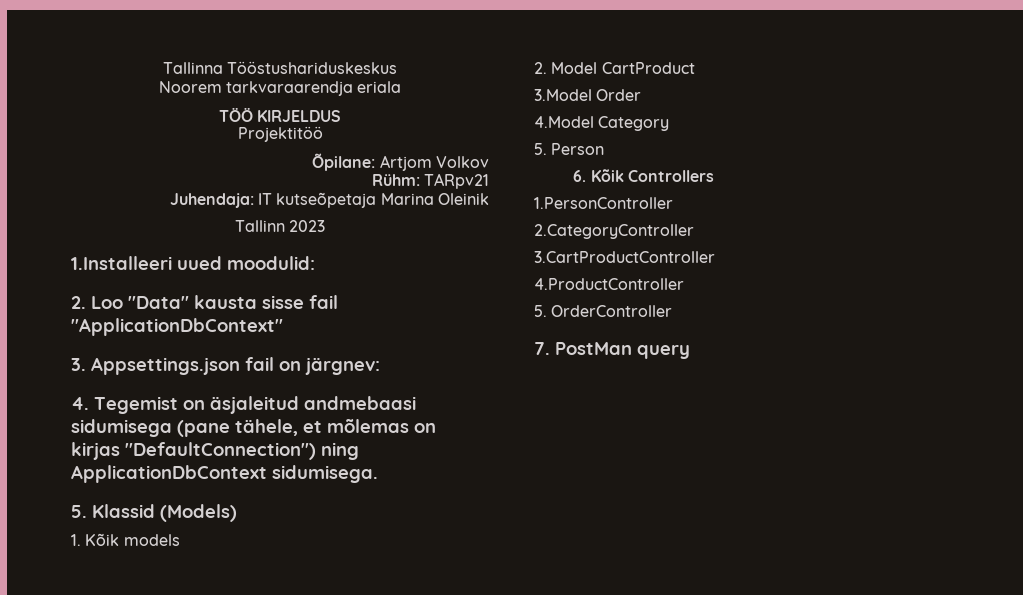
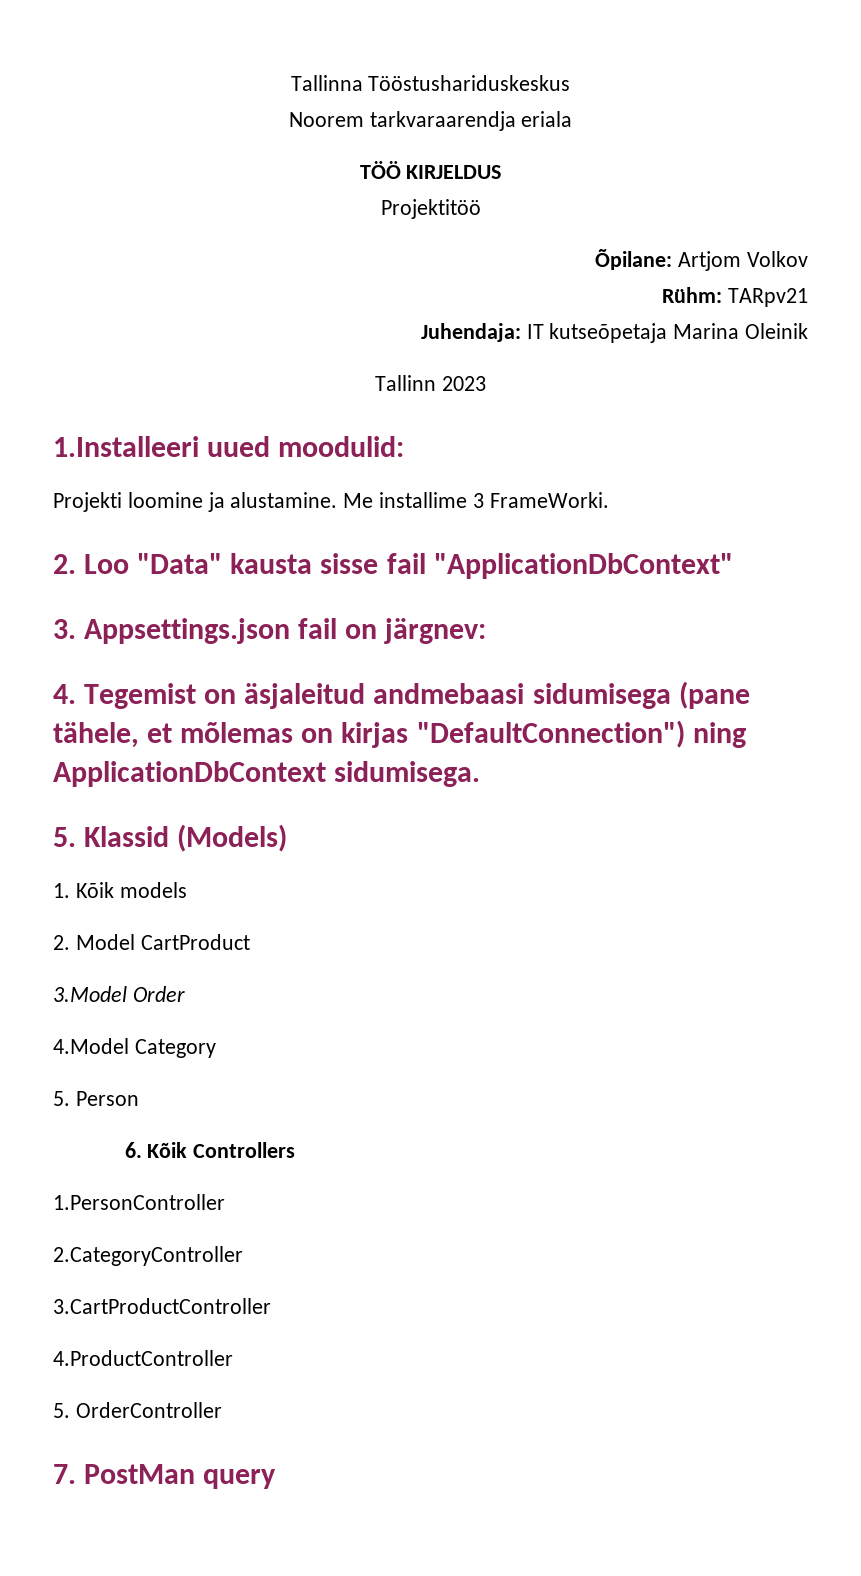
(315, 263) none -> [53,492,609,512] // Projekti loomine ja alustamine. Me installime 3 FrameWorki.

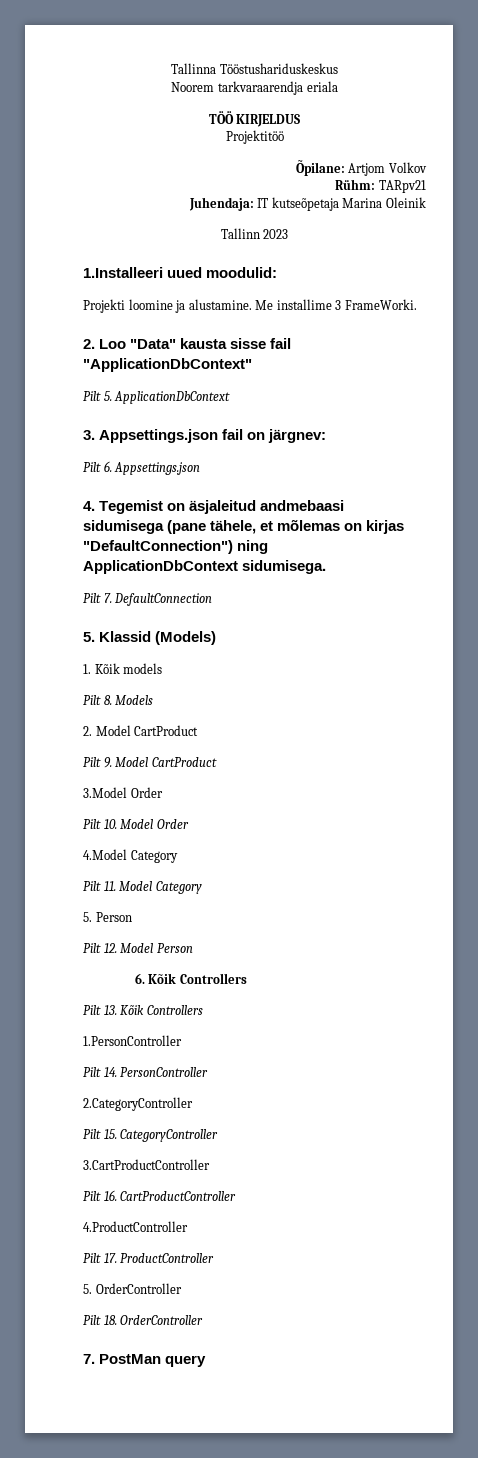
(733, 566) none -> [83,391,231,404] // Pilt 5. ApplicationDbContext
(487, 631) none -> [83,461,201,475] // Pilt 6. Appsettings.json
(481, 774) none -> [83,593,213,606] // Pilt 7. DefaultConnection
(187, 890) none -> [83,695,154,705] // Pilt 8. Models
[53,986,185,1002] [53,1038,216,1058] [53,1091,139,1106] [124,1142,296,1158] [53,1194,225,1210] [53,1246,243,1266] [53,1298,271,1314] [53,1350,233,1366] 3.Model Order // 4.Model Category // 5. Person // 6. Kõik Controllers // 1.PersonController // 2.CategoryController // 3.CartProductController // 4.ProductController -> [83,757,217,768] [83,787,163,798] [83,819,189,829] [83,849,178,863] [83,881,202,894] [83,912,132,922] [83,943,193,953] [134,973,247,984] [83,1005,203,1015] [83,1035,182,1046] [83,1067,209,1077] [83,1097,193,1111] [83,1129,219,1142] [83,1159,210,1170] [83,1190,237,1201] [83,1221,188,1232] [83,1253,215,1263] Pilt 9. Model CartProduct // 3.Model Order // Pilt 10. Model Order // 4.Model Category // Pilt 11. Model Category // 5. Person // Pilt 12. Model Person // 6. Kõik Controllers // Pilt 13. Kõik Controllers // 1.PersonController // Pilt 14. PersonController // 2.CategoryController // Pilt 15. CategoryController // 3.CartProductController // Pilt 16. CartProductController // 4.ProductController // Pilt 17. ProductController
(222, 1410) none -> [83,1315,204,1325] // Pilt 18. OrderController

